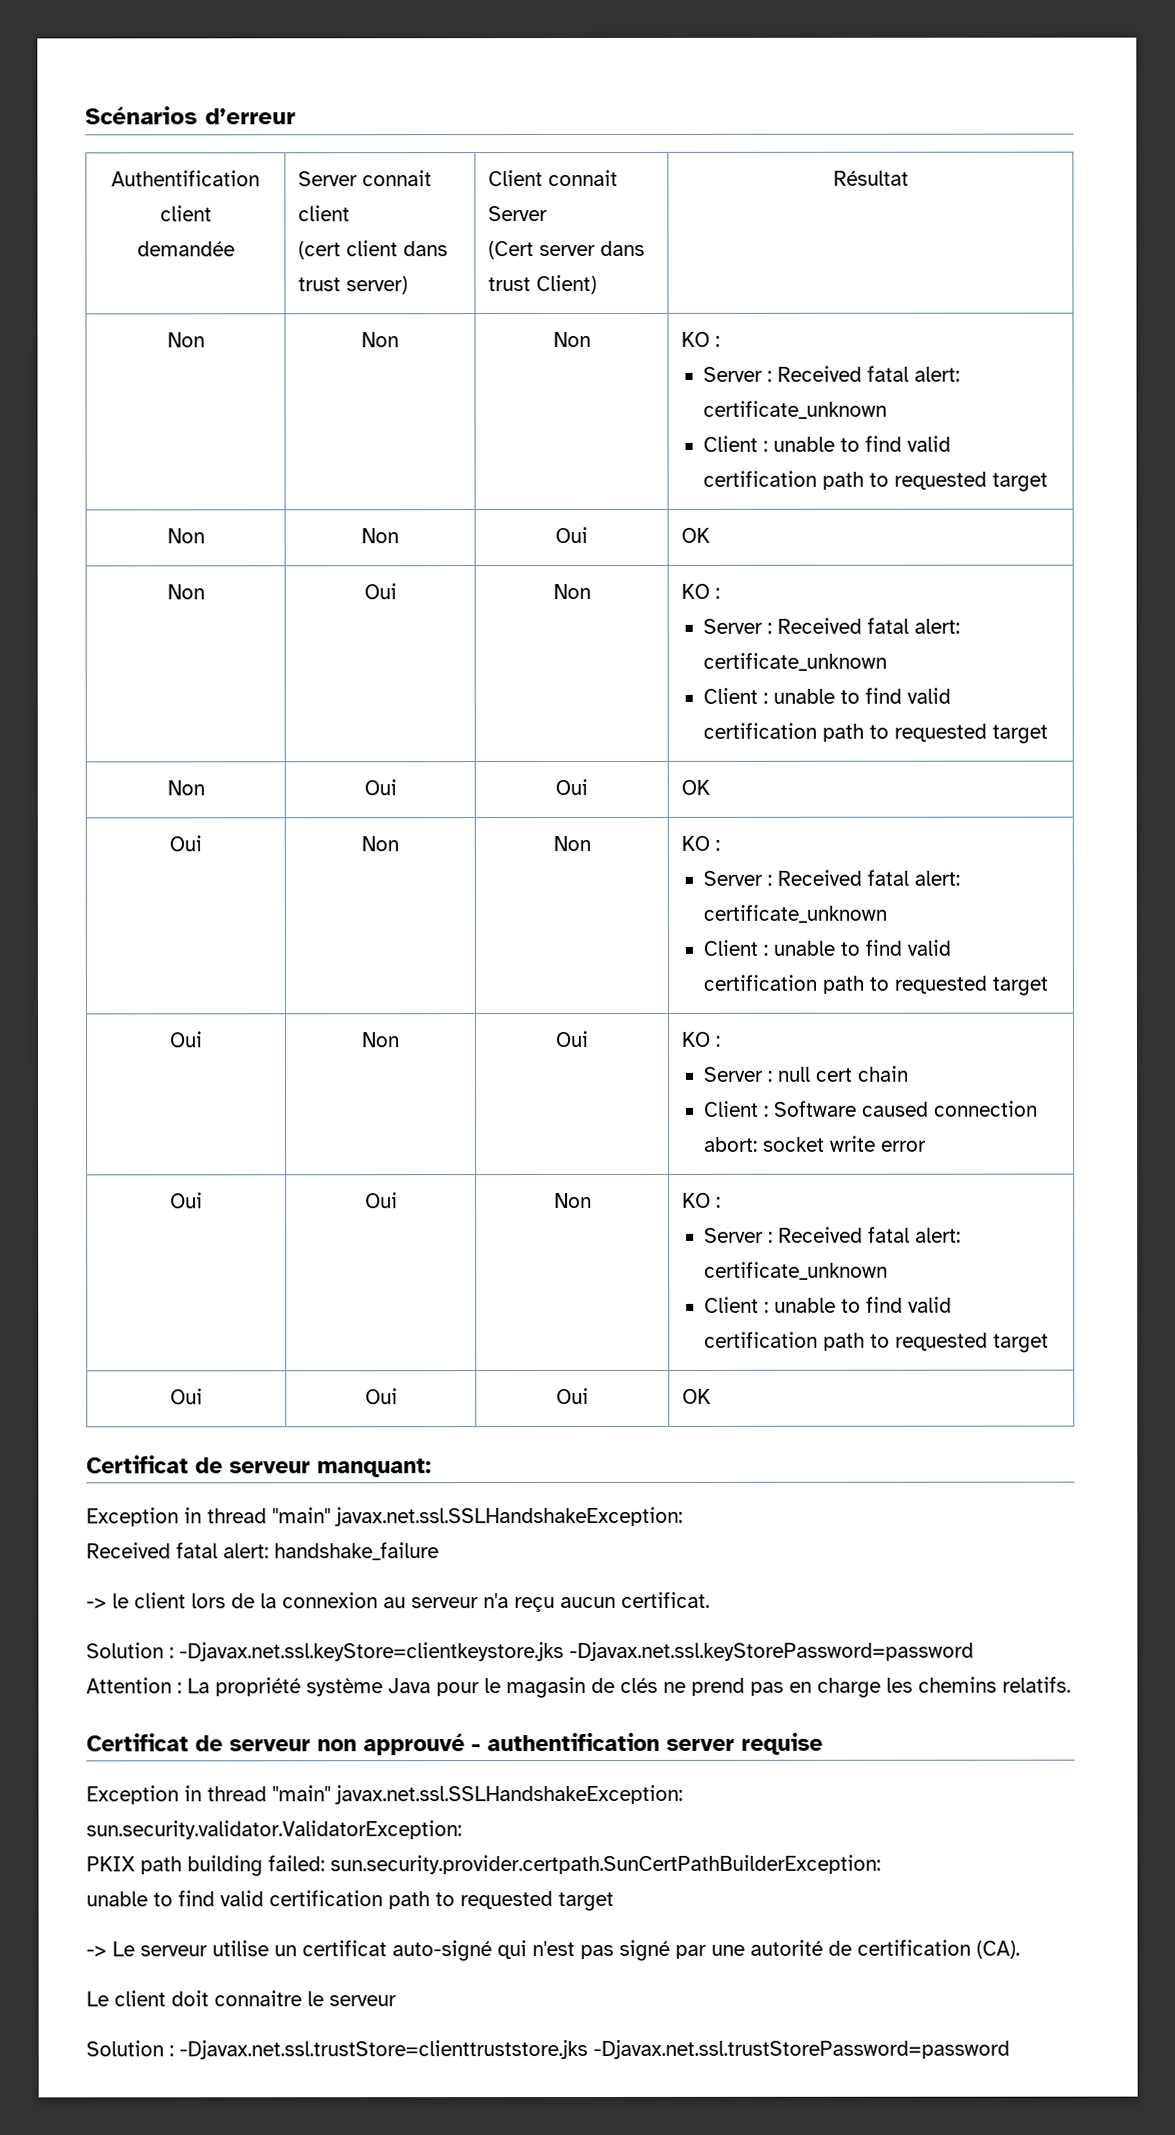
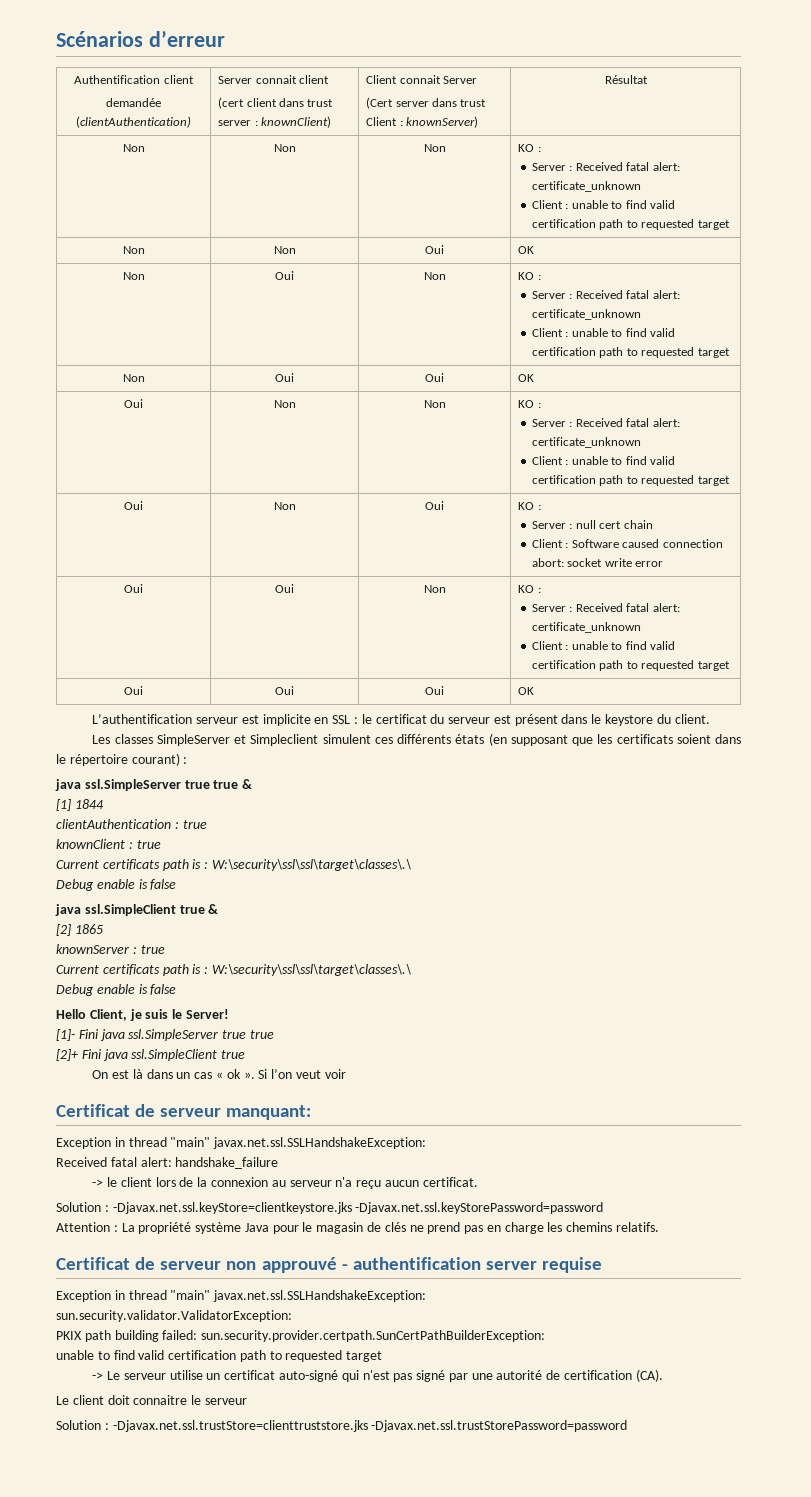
(235, 249) none -> [76,116,191,128] (clientAuthentication)
[345,276,408,295] server) -> [218,116,332,128] server : knownClient)
[535,274,597,295] Client) -> [366,116,479,128] Client : knownServer)
(711, 1396) none -> [92,714,710,726] [92,733,741,746] [56,753,188,766] [55,779,253,791] [56,799,104,811] [56,819,207,829] [56,839,161,849] [56,859,411,871] [56,879,177,891] [55,904,219,916] [56,924,103,936] [56,944,165,954] [56,964,411,976] [56,984,177,996] [56,1009,229,1021] [56,1029,274,1041] [56,1049,246,1061] [92,1069,346,1079] // L’authentification serveur est implicite en SSL : le certificat du serveur est présent dans le keystore du client. // Les classes SimpleServer et Simpleclient simulent ces différents états (en supposant que les certificats soient dans le répertoire courant) : // java ssl.SimpleServer true true & // [1] 1844 // clientAuthentication : true // knownClient : true // Current certificats path is : W:\security\ssl\ssl\target\classes\.\ // Debug enable is false // java ssl.SimpleClient true & // [2] 1865 // knownServer : true // Current certificats path is : W:\security\ssl\ssl\target\classes\.\ // Debug enable is false // Hello Client, je suis le Server! // [1]- Fini java ssl.SimpleServer true true // [2]+ Fini java ssl.SimpleClient true // On est là dans un cas « ok ». Si l’on veut voir

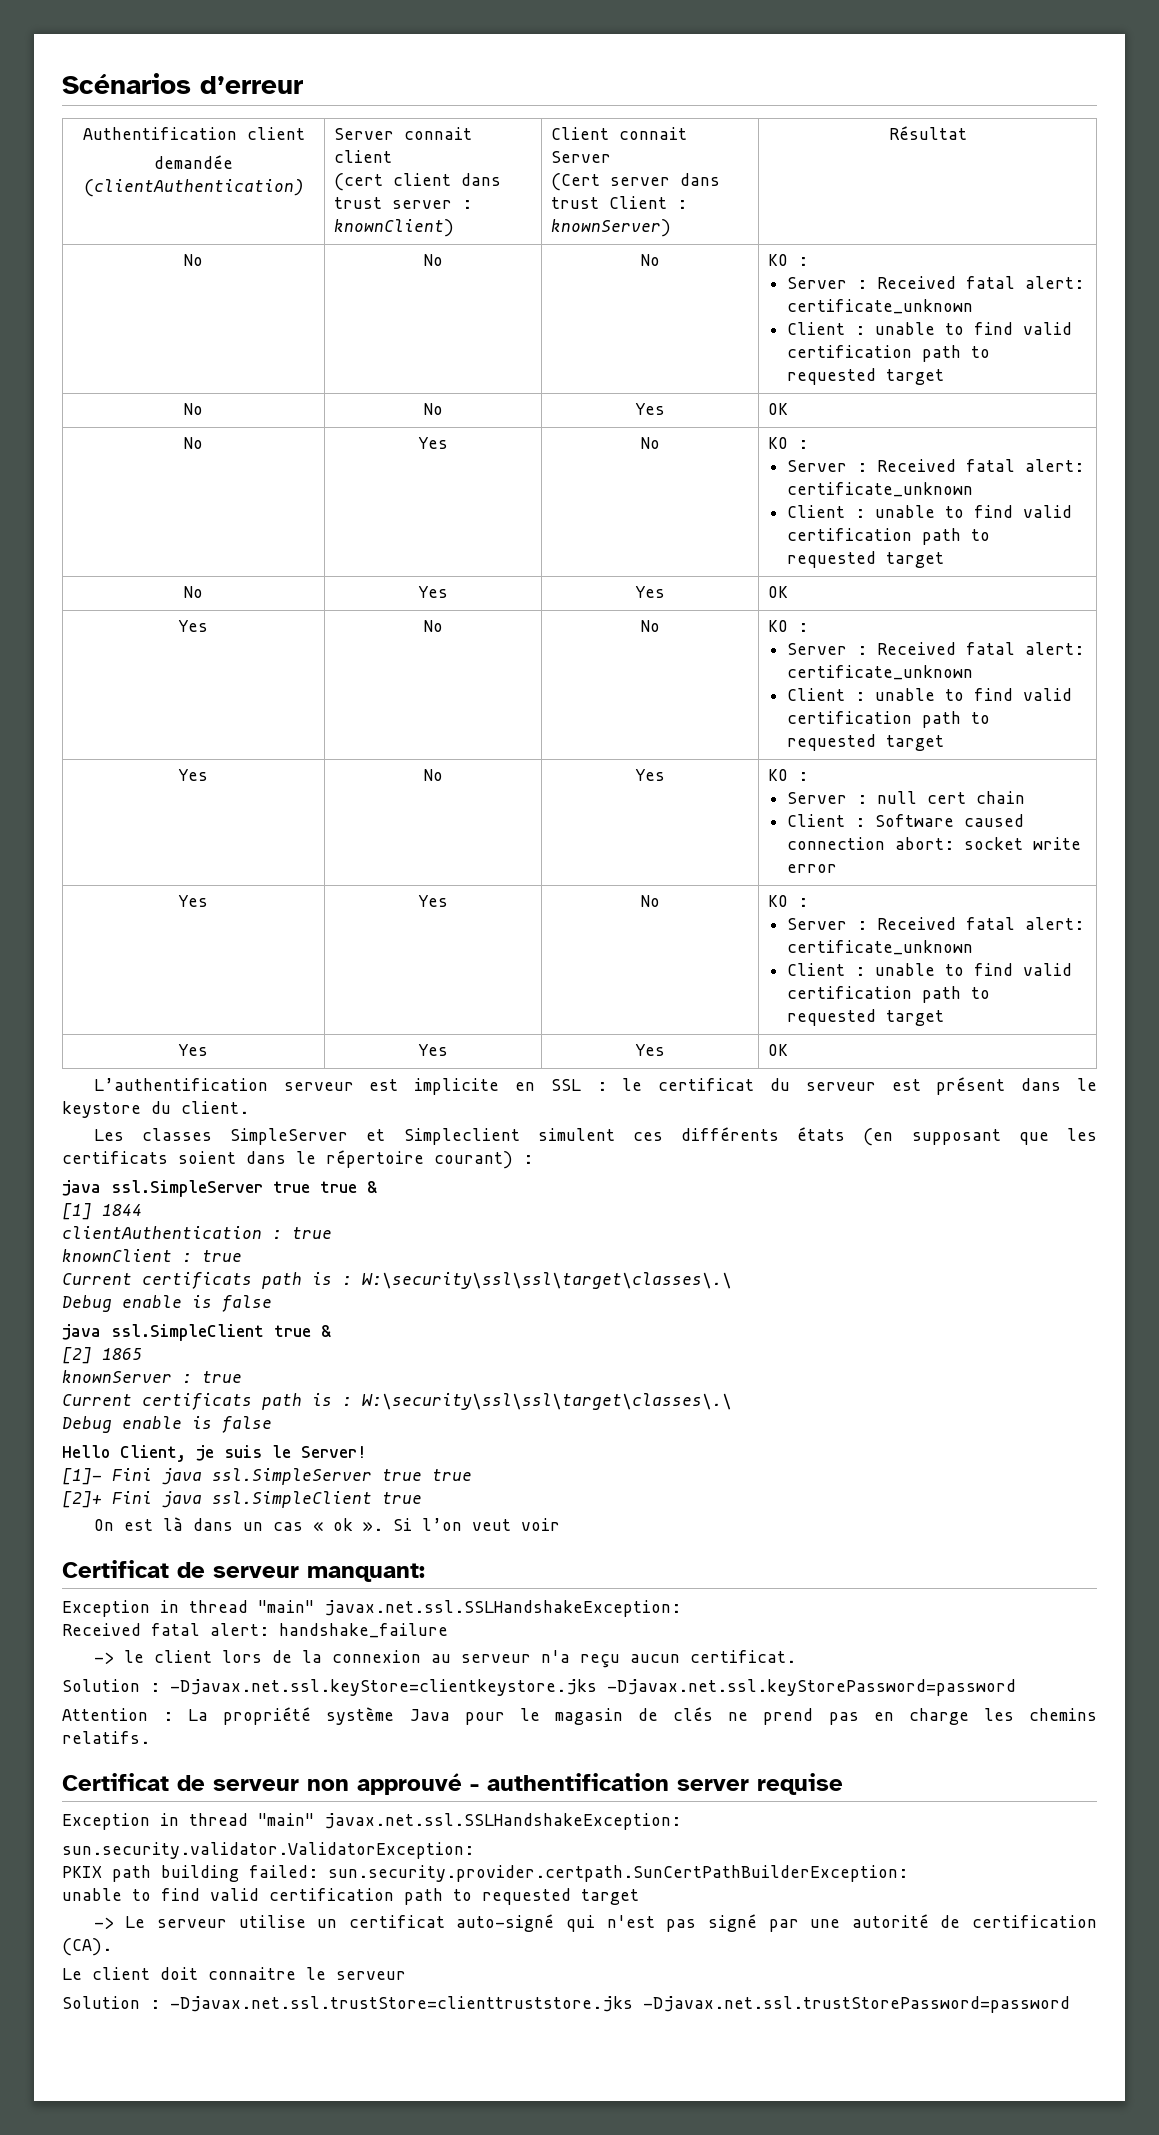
[122,144,145,152] [273,144,296,152] [423,144,446,152] Non | Non | Non -> [184,254,203,266] [423,254,443,266] [640,254,660,266] No | No | No
[122,246,145,254] [273,246,296,254] [425,245,444,254] [518,246,535,254] [122,272,145,280] [275,271,294,280] [423,272,446,280] Non | Non | Oui | OK // Non | Oui | Non -> [184,403,203,415] [423,403,443,415] [634,403,665,415] [767,403,788,415] [184,437,203,449] [417,437,448,449] [640,437,660,449] No | No | Yes | OK // No | Yes | No
[122,374,145,382] [275,373,294,382] [425,373,444,382] [518,374,535,382] [124,399,143,408] [273,400,296,408] [423,400,446,408] Non | Oui | Oui | OK // Oui | Non | Non -> [184,586,203,598] [417,586,448,598] [634,586,665,598] [767,586,788,598] [178,620,208,632] [423,620,443,632] [640,620,660,632] No | Yes | Yes | OK // Yes | No | No
[124,501,143,510] [273,502,296,510] [425,501,444,510] Oui | Non | Oui -> [178,769,208,781] [423,769,443,781] [634,769,665,781] Yes | No | Yes
[124,584,143,593] [275,584,294,593] [423,585,446,593] Oui | Oui | Non -> [178,895,208,907] [417,895,448,907] [640,895,660,907] Yes | Yes | No
[124,686,143,695] [275,686,294,695] [425,686,444,695] Oui | Oui | Oui -> [178,1044,208,1056] [417,1044,448,1056] [634,1044,665,1056] Yes | Yes | Yes

